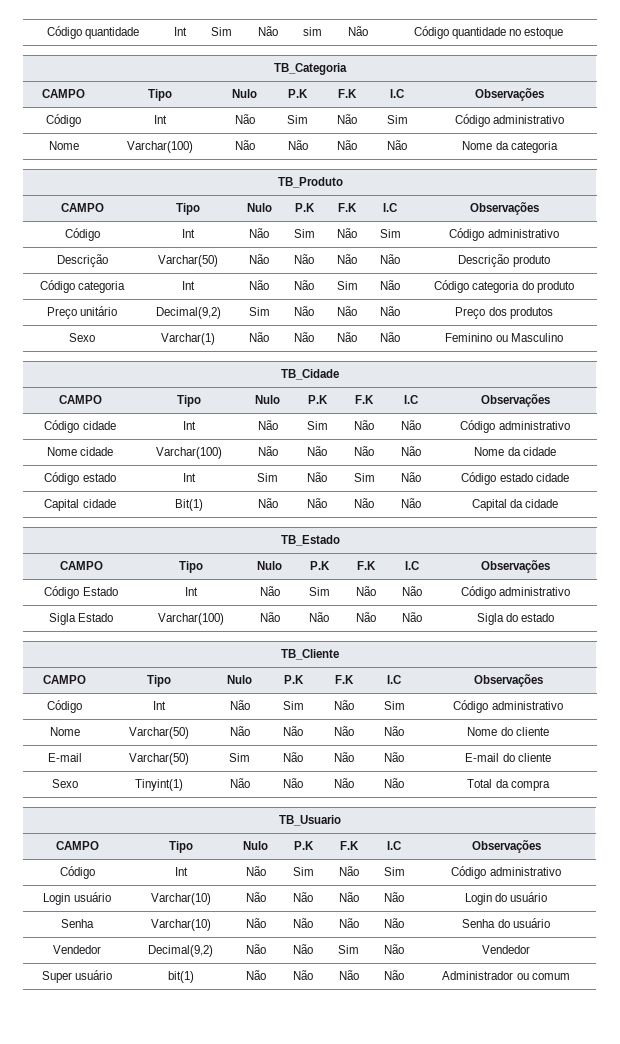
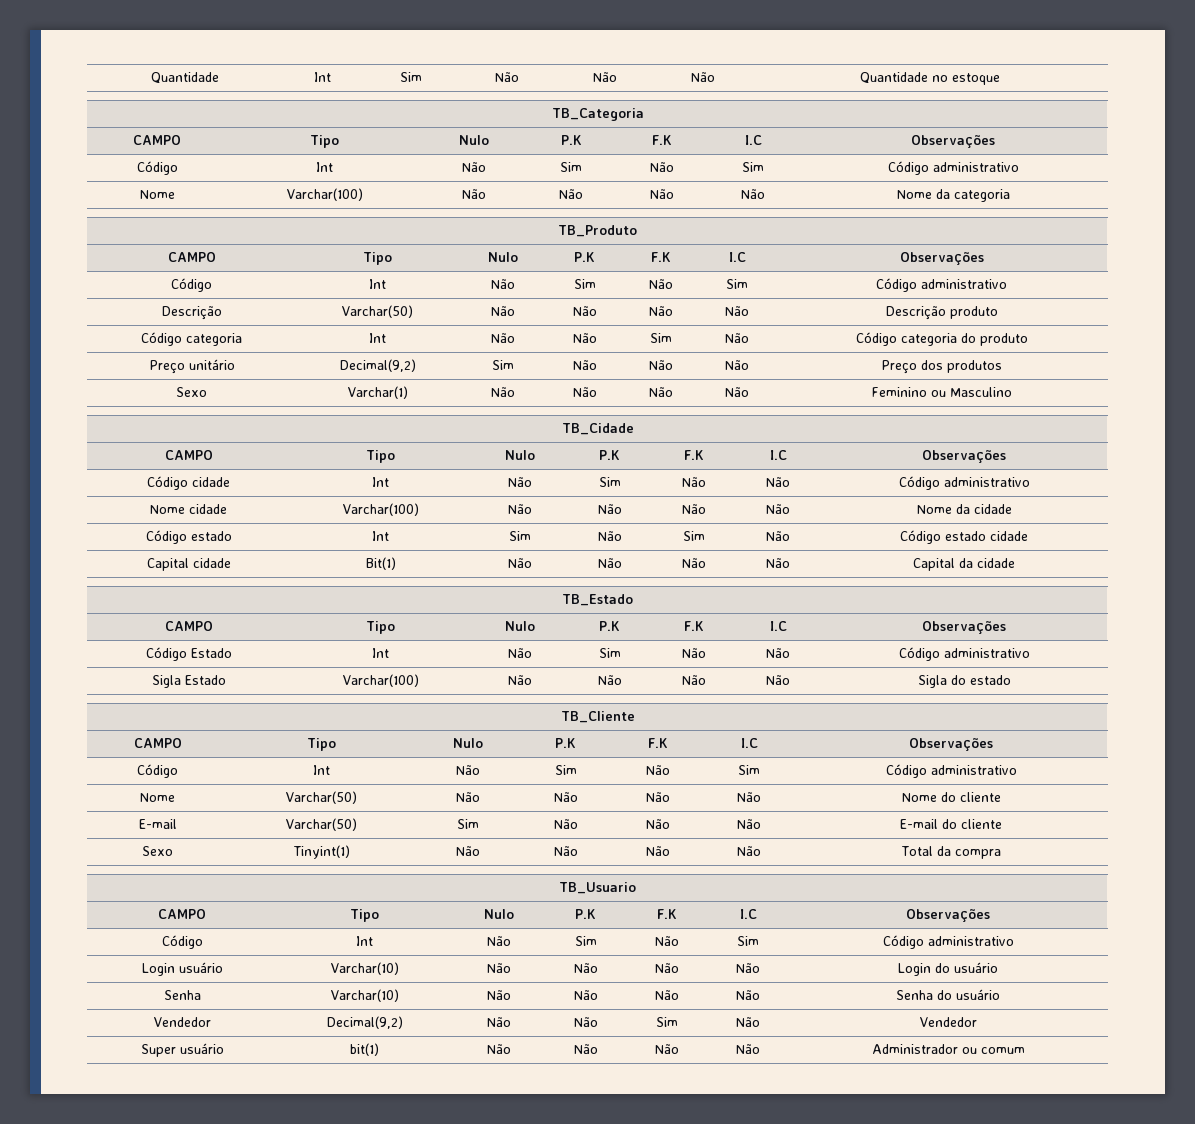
[46,26,140,39] [174,27,187,36] [210,27,232,36] [257,26,278,36] [303,27,322,36] [347,26,368,36] [413,26,506,39] Código quantidade | Int | Sim | Não | sim | Não | Código quantidade -> [150,72,219,84] [314,72,331,82] [399,72,422,82] [494,72,519,82] [592,72,617,82] [690,72,715,82] [859,72,928,84] Quantidade | Int | Sim | Não | Não | Não | Quantidade

